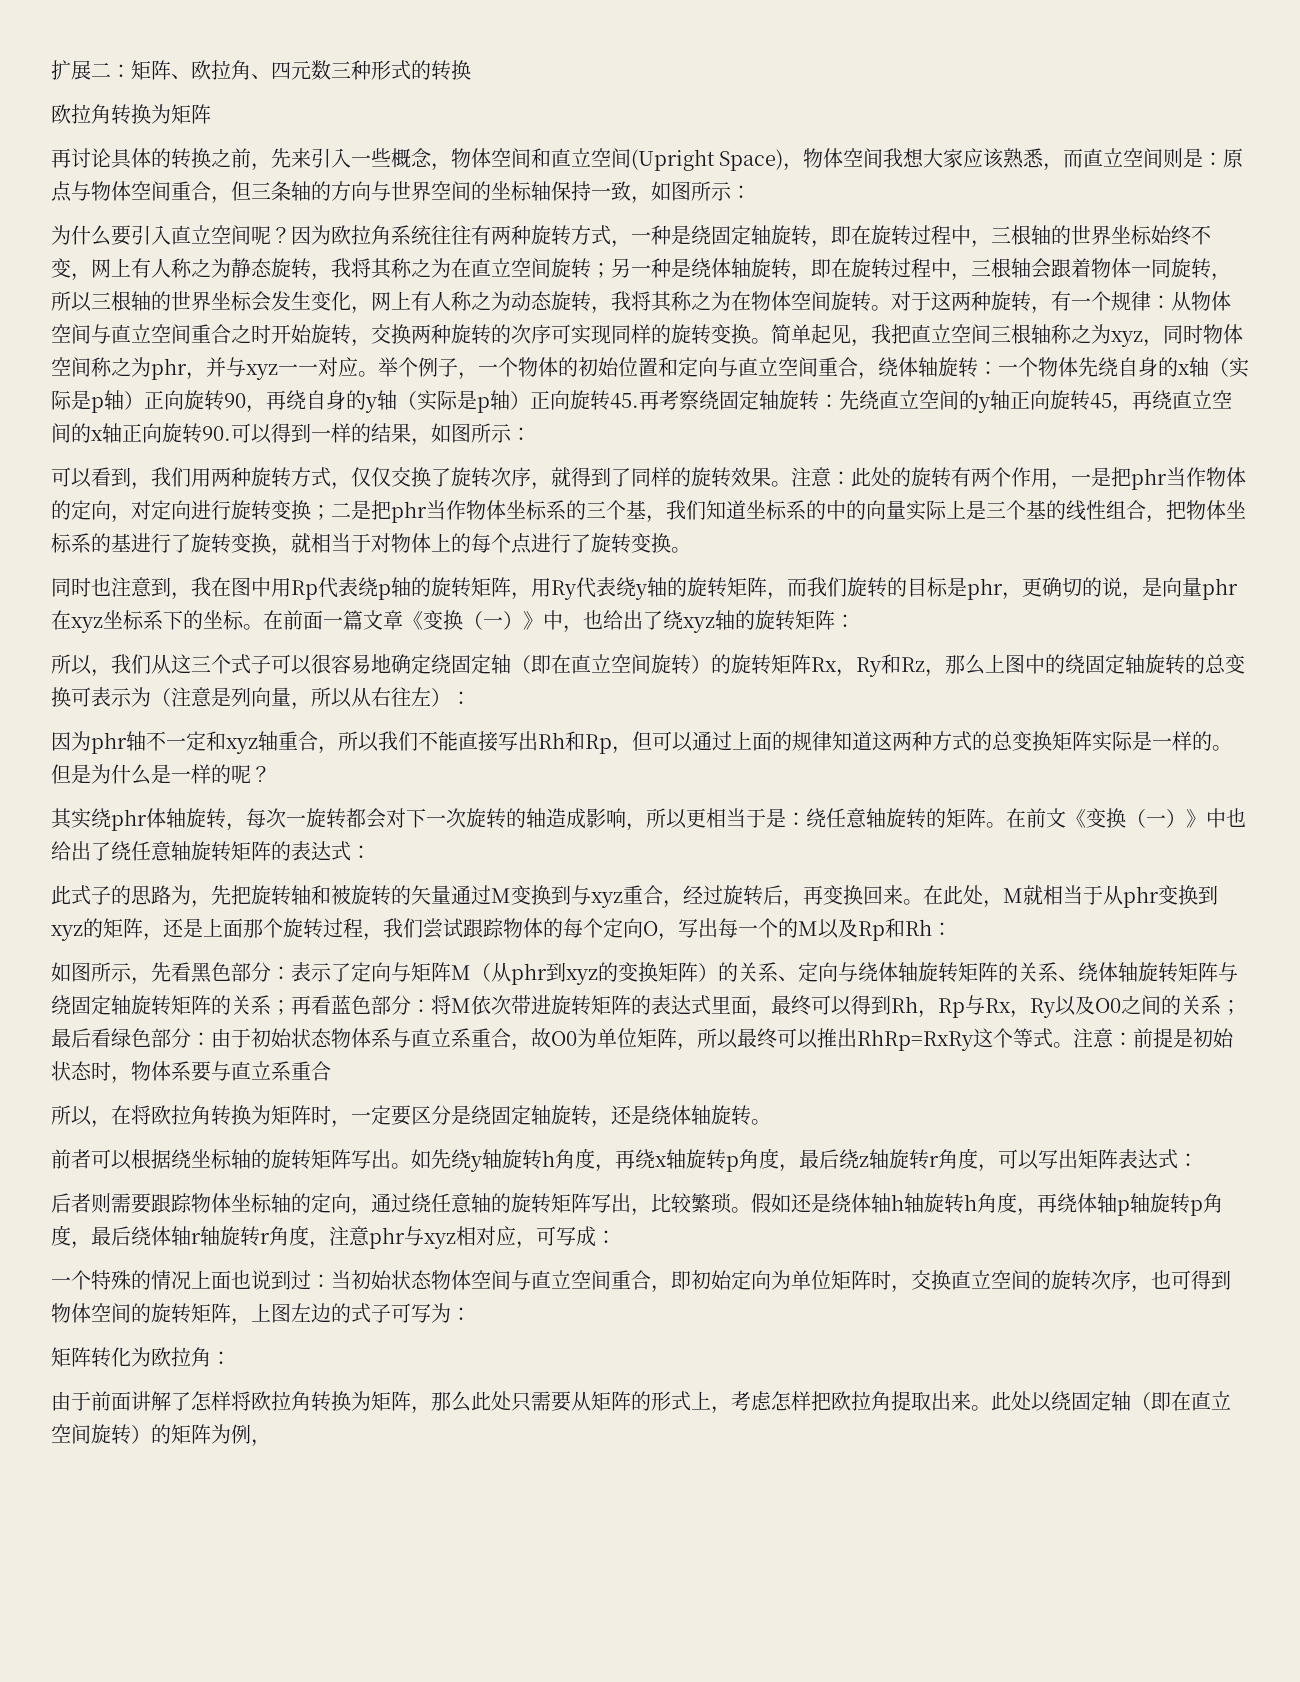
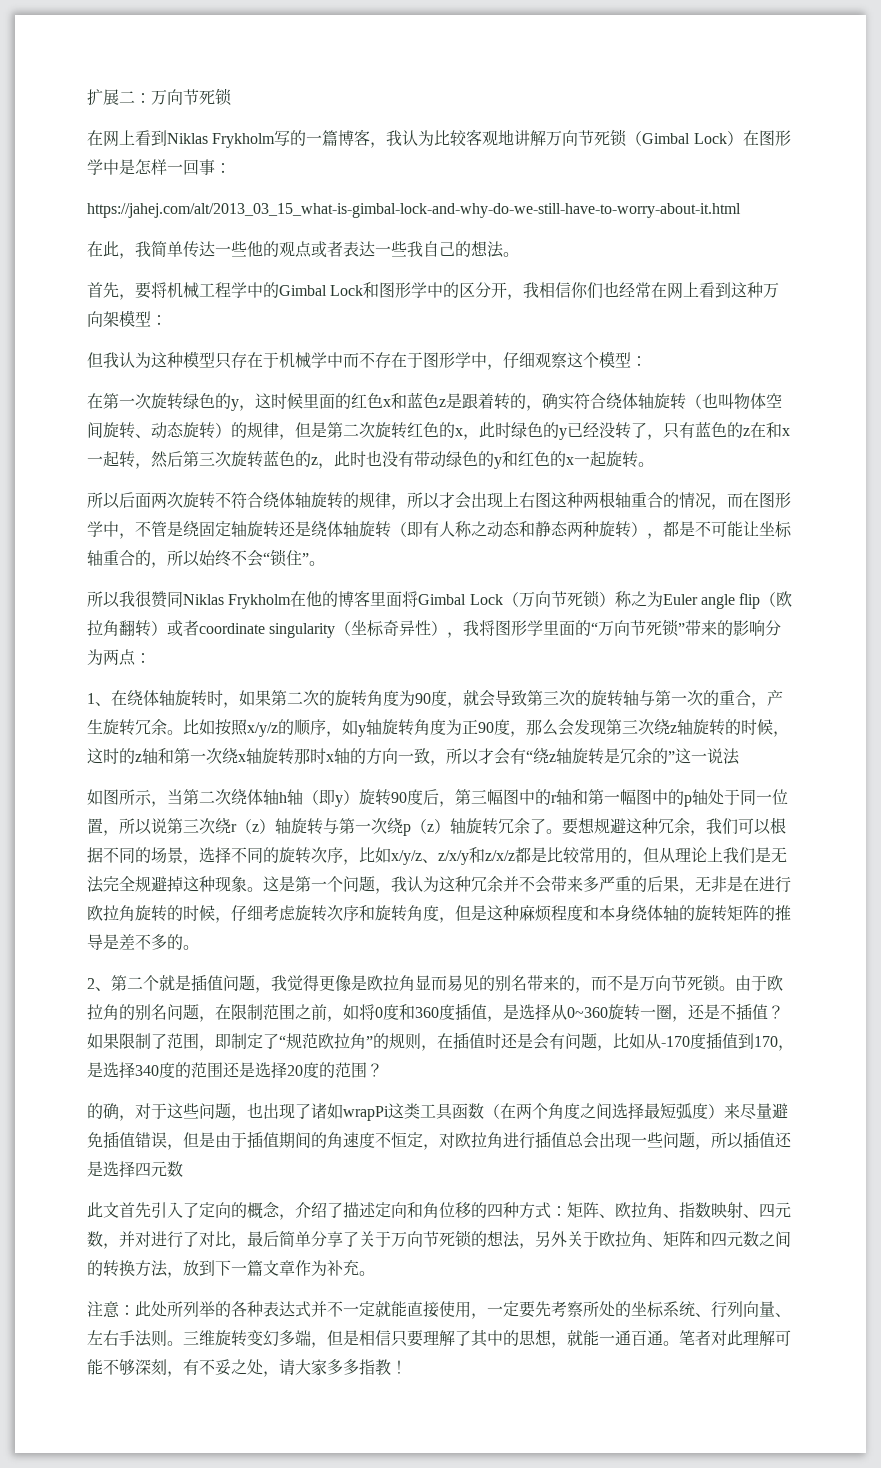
[131,60,471,81] [51,104,211,125] [51,148,1244,171] [51,181,751,204] [51,225,1211,248] [51,258,1231,281] [51,291,1231,314] [51,324,1243,347] [51,357,1249,380] [51,390,1232,413] [51,423,531,446] [51,467,1246,490] [51,500,1246,523] [51,533,691,556] [51,577,1238,600] [51,610,855,633] [51,654,1245,677] [51,687,471,710] [51,731,1232,754] [51,764,271,785] [51,808,1246,831] [51,841,371,862] [51,885,1218,908] [51,918,952,941] [51,962,1238,985] [51,995,1241,1018] [51,1028,1234,1051] [51,1061,331,1084] [51,1105,771,1128] [51,1148,1198,1172] [51,1192,1223,1216] [51,1225,616,1249] [51,1270,1231,1293] [51,1303,471,1326] [51,1347,231,1368] [51,1391,1231,1414] [51,1424,271,1447] 矩阵、欧拉角、四元数三种形式的转换 // 欧拉角转换为矩阵 // 再讨论具体的转换之前，先来引入一些概念，物体空间和直立空间(Upright Space)，物体空间我想大家应该熟悉，而直立空间则是：原点与物体空间重合，但三条轴的方向与世界空间的坐标轴保持一致，如图所示： // 为什么要引入直立空间呢？因为欧拉角系统往往有两种旋转方式，一种是绕固定轴旋转，即在旋转过程中，三根轴的世界坐标始终不变，网上有人称之为静态旋转，我将其称之为在直立空间旋转；另一种是绕体轴旋转，即在旋转过程中，三根轴会跟着物体一同旋转，所以三根轴的世界坐标会发生变化，网上有人称之为动态旋转，我将其称之为在物体空间旋转。对于这两种旋转，有一个规律：从物体空间与直立空间重合之时开始旋转，交换两种旋转的次序可实现同样的旋转变换。简单起见，我把直立空间三根轴称之为xyz，同时物体空间称之为phr，并与xyz一一对应。举个例子，一个物体的初始位置和定向与直立空间重合，绕体轴旋转：一个物体先绕自身的x轴（实际是p轴）正向旋转90，再绕自身的y轴（实际是p轴）正向旋转45.再考察绕固定轴旋转：先绕直立空间的y轴正向旋转45，再绕直立空间的x轴正向旋转90.可以得到一样的结果，如图所示： // 可以看到，我们用两种旋转方式，仅仅交换了旋转次序，就得到了同样的旋转效果。注意：此处的旋转有两个作用，一是把phr当作物体的定向，对定向进行旋转变换；二是把phr当作物体坐标系的三个基，我们知道坐标系的中的向量实际上是三个基的线性组合，把物体坐标系的基进行了旋转变换，就相当于对物体上的每个点进行了旋转变换。 // 同时也注意到，我在图中用Rp代表绕p轴的旋转矩阵，用Ry代表绕y轴的旋转矩阵，而我们旋转的目标是phr，更确切的说，是向量phr在xyz坐标系下的坐标。在前面一篇文章《变换（一）》中，也给出了绕xyz轴的旋转矩阵： // 所以，我们从这三个式子可以很容易地确定绕固定轴（即在直立空间旋转）的旋转矩阵Rx，Ry和Rz，那么上图中的绕固定轴旋转的总变换可表示为（注意是列向量，所以从右往左）： // 因为phr轴不一定和xyz轴重合，所以我们不能直接写出Rh和Rp，但可以通过上面的规律知道这两种方式的总变换矩阵实际是一样的。但是为什么是一样的呢？ // 其实绕phr体轴旋转，每次一旋转都会对下一次旋转的轴造成影响，所以更相当于是：绕任意轴旋转的矩阵。在前文《变换（一）》中也给出了绕任意轴旋转矩阵的表达式： // 此式子的思路为，先把旋转轴和被旋转的矢量通过M变换到与xyz重合，经过旋转后，再变换回来。在此处，M就相当于从phr变换到xyz的矩阵，还是上面那个旋转过程，我们尝试跟踪物体的每个定向O，写出每一个的M以及Rp和Rh： // 如图所示，先看黑色部分：表示了定向与矩阵M（从phr到xyz的变换矩阵）的关系、定向与绕体轴旋转矩阵的关系、绕体轴旋转矩阵与绕固定轴旋转矩阵的关系；再看蓝色部分：将M依次带进旋转矩阵的表达式里面，最终可以得到Rh，Rp与Rx，Ry以及O0之间的关系；最后看绿色部分：由于初始状态物体系与直立系重合，故O0为单位矩阵，所以最终可以推出RhRp=RxRy这个等式。注意：前提是初始状态时，物体系要与直立系重合 // 所以，在将欧拉角转换为矩阵时，一定要区分是绕固定轴旋转，还是绕体轴旋转。 // 前者可以根据绕坐标轴的旋转矩阵写出。如先绕y轴旋转h角度，再绕x轴旋转p角度，最后绕z轴旋转r角度，可以写出矩阵表达式： // 后者则需要跟踪物体坐标轴的定向，通过绕任意轴的旋转矩阵写出，比较繁琐。假如还是绕体轴h轴旋转h角度，再绕体轴p轴旋转p角度，最后绕体轴r轴旋转r角度，注意phr与xyz相对应，可写成： // 一个特殊的情况上面也说到过：当初始状态物体空间与直立空间重合，即初始定向为单位矩阵时，交换直立空间的旋转次序，也可得到物体空间的旋转矩阵，上图左边的式子可写为： // 矩阵转化为欧拉角： // 由于前面讲解了怎样将欧拉角转换为矩阵，那么此处只需要从矩阵的形式上，考虑怎样把欧拉角提取出来。此处以绕固定轴（即在直立空间旋转）的矩阵为例， -> [151,88,232,106] [87,129,791,148] [87,159,231,175] [87,203,741,218] [87,240,519,259] [87,281,780,300] [87,310,167,327] [87,351,647,370] [87,392,782,411] [87,421,790,440] [87,450,654,469] [87,491,791,510] [87,520,792,539] [87,549,325,568] [87,590,793,609] [87,619,782,638] [87,649,151,666] [87,689,783,708] [87,718,789,737] [87,747,740,766] [87,788,788,807] [87,817,786,836] [87,847,787,865] [87,876,791,894] [87,904,791,923] [87,934,199,950] [87,974,783,993] [87,1003,784,1022] [87,1032,794,1051] [87,1062,383,1078] [87,1102,788,1121] [87,1131,792,1150] [87,1161,183,1177] [87,1202,791,1220] [87,1230,791,1249] [87,1260,375,1278] [87,1301,791,1319] [87,1329,791,1348] [87,1359,407,1377] 万向节死锁 // 在网上看到Niklas Frykholm写的一篇博客，我认为比较客观地讲解万向节死锁（Gimbal Lock）在图形学中是怎样一回事： // https://jahej.com/alt/2013_03_15_what-is-gimbal-lock-and-why-do-we-still-have-to-worry-about-it.html // 在此，我简单传达一些他的观点或者表达一些我自己的想法。 // 首先，要将机械工程学中的Gimbal Lock和图形学中的区分开，我相信你们也经常在网上看到这种万向架模型： // 但我认为这种模型只存在于机械学中而不存在于图形学中，仔细观察这个模型： // 在第一次旋转绿色的y，这时候里面的红色x和蓝色z是跟着转的，确实符合绕体轴旋转（也叫物体空间旋转、动态旋转）的规律，但是第二次旋转红色的x，此时绿色的y已经没转了，只有蓝色的z在和x一起转，然后第三次旋转蓝色的z，此时也没有带动绿色的y和红色的x一起旋转。 // 所以后面两次旋转不符合绕体轴旋转的规律，所以才会出现上右图这种两根轴重合的情况，而在图形学中，不管是绕固定轴旋转还是绕体轴旋转（即有人称之动态和静态两种旋转），都是不可能让坐标轴重合的，所以始终不会“锁住”。 // 所以我很赞同Niklas Frykholm在他的博客里面将Gimbal Lock（万向节死锁）称之为Euler angle flip（欧拉角翻转）或者coordinate singularity（坐标奇异性），我将图形学里面的“万向节死锁”带来的影响分为两点： // 1、在绕体轴旋转时，如果第二次的旋转角度为90度，就会导致第三次的旋转轴与第一次的重合，产生旋转冗余。比如按照x/y/z的顺序，如y轴旋转角度为正90度，那么会发现第三次绕z轴旋转的时候，这时的z轴和第一次绕x轴旋转那时x轴的方向一致，所以才会有“绕z轴旋转是冗余的”这一说法 // 如图所示，当第二次绕体轴h轴（即y）旋转90度后，第三幅图中的r轴和第一幅图中的p轴处于同一位置，所以说第三次绕r（z）轴旋转与第一次绕p（z）轴旋转冗余了。要想规避这种冗余，我们可以根据不同的场景，选择不同的旋转次序，比如x/y/z、z/x/y和z/x/z都是比较常用的，但从理论上我们是无法完全规避掉这种现象。这是第一个问题，我认为这种冗余并不会带来多严重的后果，无非是在进行欧拉角旋转的时候，仔细考虑旋转次序和旋转角度，但是这种麻烦程度和本身绕体轴的旋转矩阵的推导是差不多的。 // 2、第二个就是插值问题，我觉得更像是欧拉角显而易见的别名带来的，而不是万向节死锁。由于欧拉角的别名问题，在限制范围之前，如将0度和360度插值，是选择从0~360旋转一圈，还是不插值？如果限制了范围，即制定了“规范欧拉角”的规则，在插值时还是会有问题，比如从-170度插值到170，是选择340度的范围还是选择20度的范围？ // 的确，对于这些问题，也出现了诸如wrapPi这类工具函数（在两个角度之间选择最短弧度）来尽量避免插值错误，但是由于插值期间的角速度不恒定，对欧拉角进行插值总会出现一些问题，所以插值还是选择四元数 // 此文首先引入了定向的概念，介绍了描述定向和角位移的四种方式：矩阵、欧拉角、指数映射、四元数，并对进行了对比，最后简单分享了关于万向节死锁的想法，另外关于欧拉角、矩阵和四元数之间的转换方法，放到下一篇文章作为补充。 // 注意：此处所列举的各种表达式并不一定就能直接使用，一定要先考察所处的坐标系统、行列向量、左右手法则。三维旋转变幻多端，但是相信只要理解了其中的思想，就能一通百通。笔者对此理解可能不够深刻，有不妥之处，请大家多多指教！

